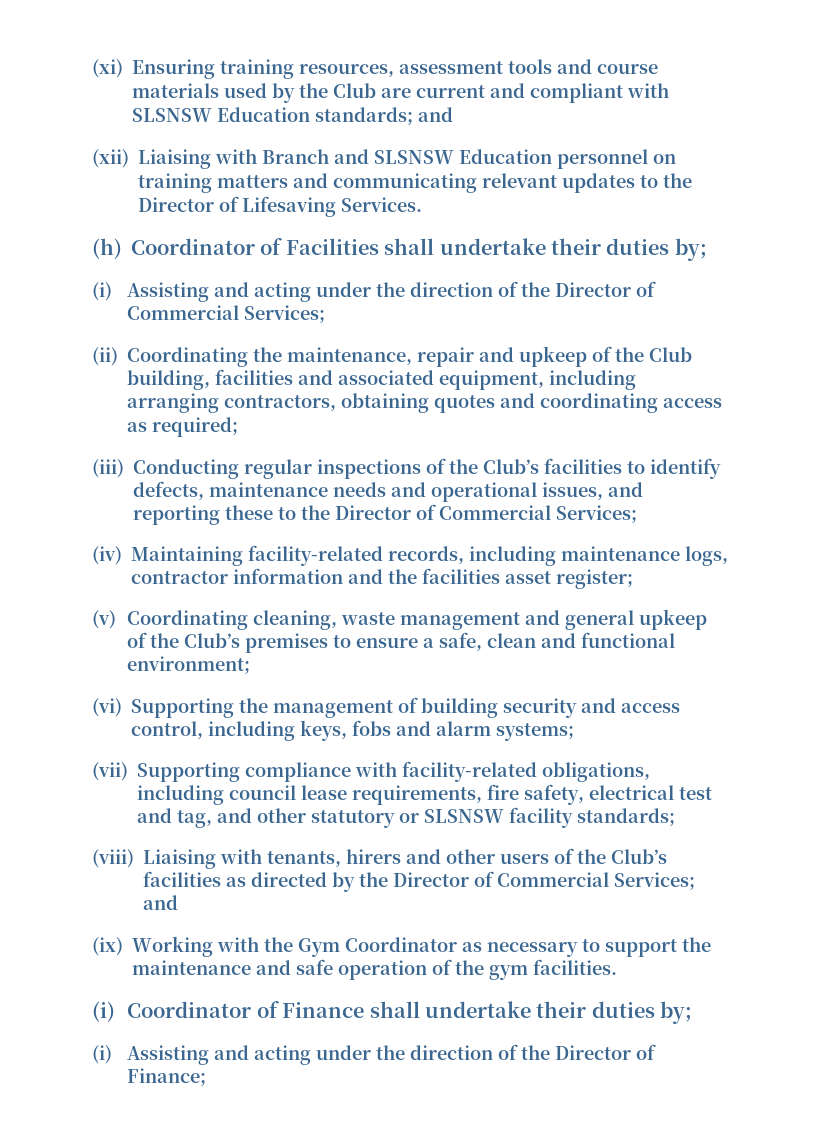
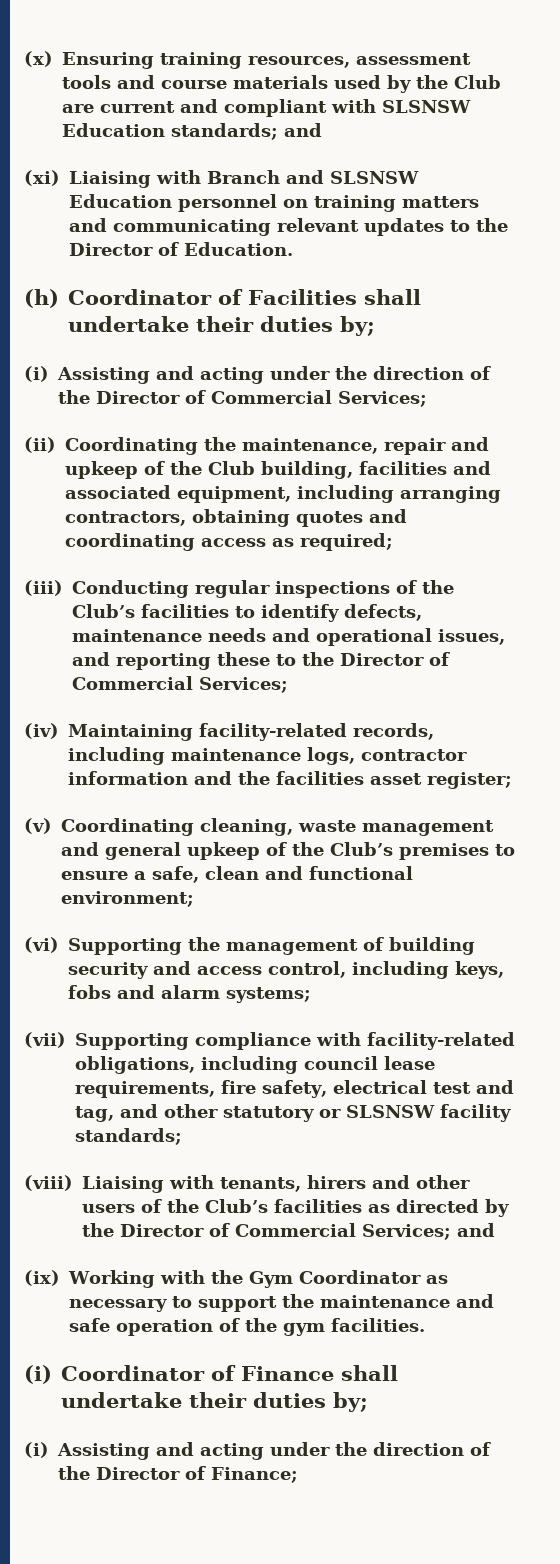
[92,59,123,78] (xi) -> [24,51,53,67] (x)
[92,149,129,168] (xii) -> [24,170,60,186] (xi)
[242,196,422,217] Lifesaving Services. -> [184,242,293,256] Education.

